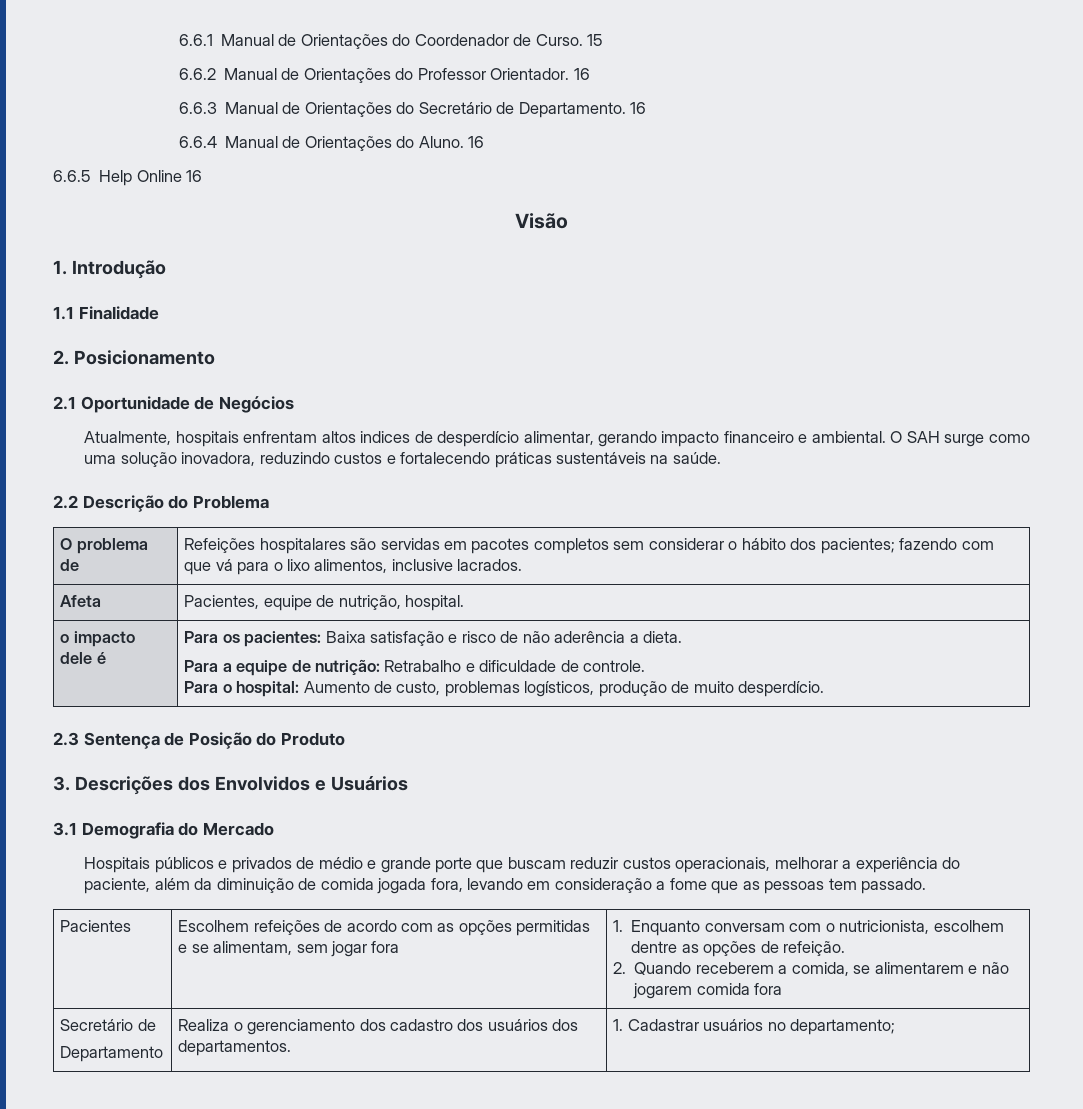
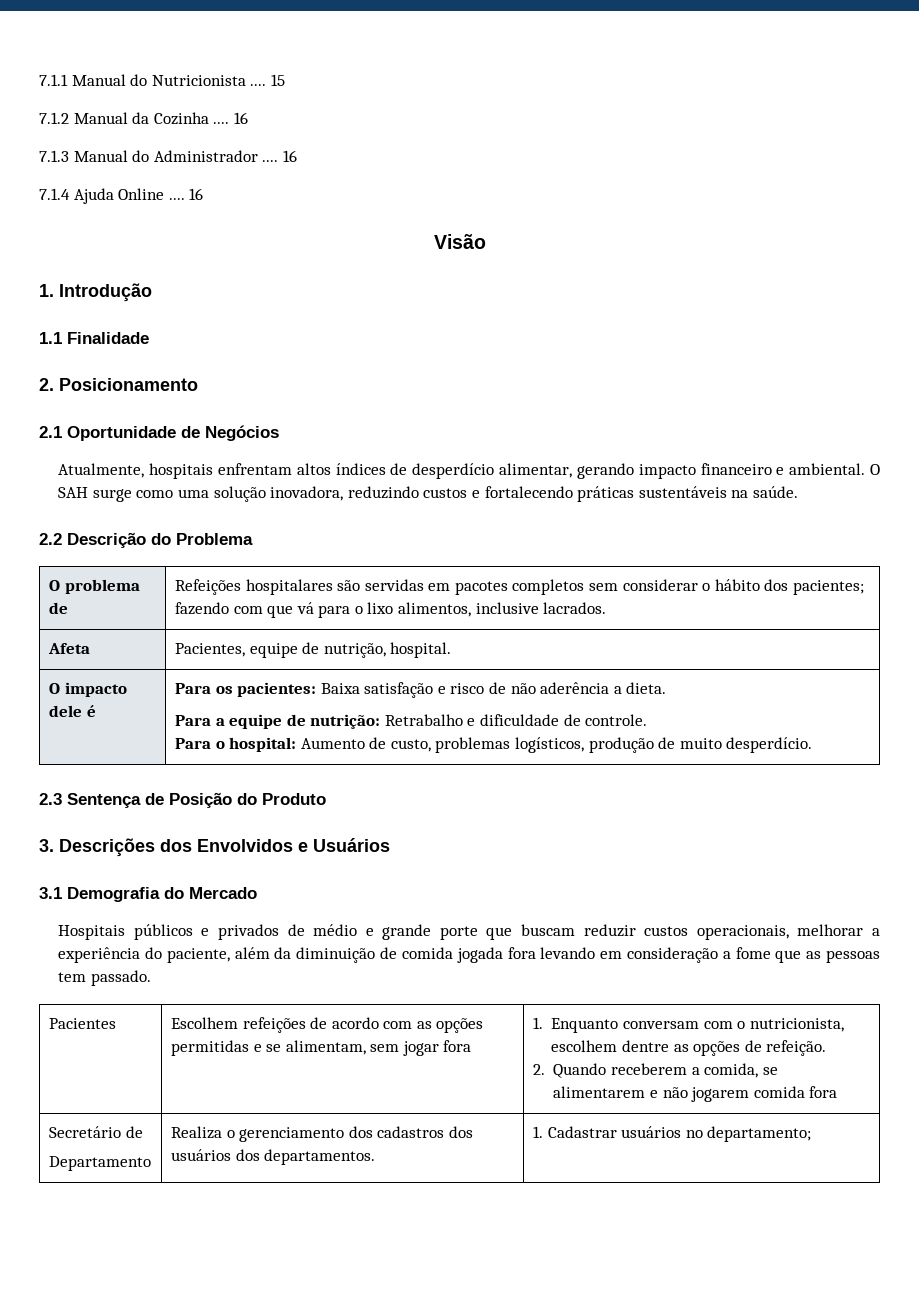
[178,34,603,49] [178,68,590,83] [178,102,646,118] [178,136,485,151] [53,170,182,186] 6.6.1 Manual de Orientações do Coordenador de Curso. 15 // 6.6.2 Manual de Orientações do Professor Orientador. 16 // 6.6.3 Manual de Orientações do Secretário de Departamento. 16 // 6.6.4 Manual de Orientações do Aluno. 16 // 6.6.5 Help Online -> [39,74,285,86] [39,112,248,125] [39,150,297,162] [39,188,185,204] 7.1.1 Manual do Nutricionista .... 15 // 7.1.2 Manual da Cozinha .... 16 // 7.1.3 Manual do Administrador .... 16 // 7.1.4 Ajuda Online ....
[360,431,411,443] indices -> [335,463,386,475] índices
[60,634,70,643] o -> [48,683,60,694] O
[430,878,463,892] fora, -> [507,947,536,959] fora
[390,1019,454,1031] cadastro -> [377,1126,445,1138] cadastros

